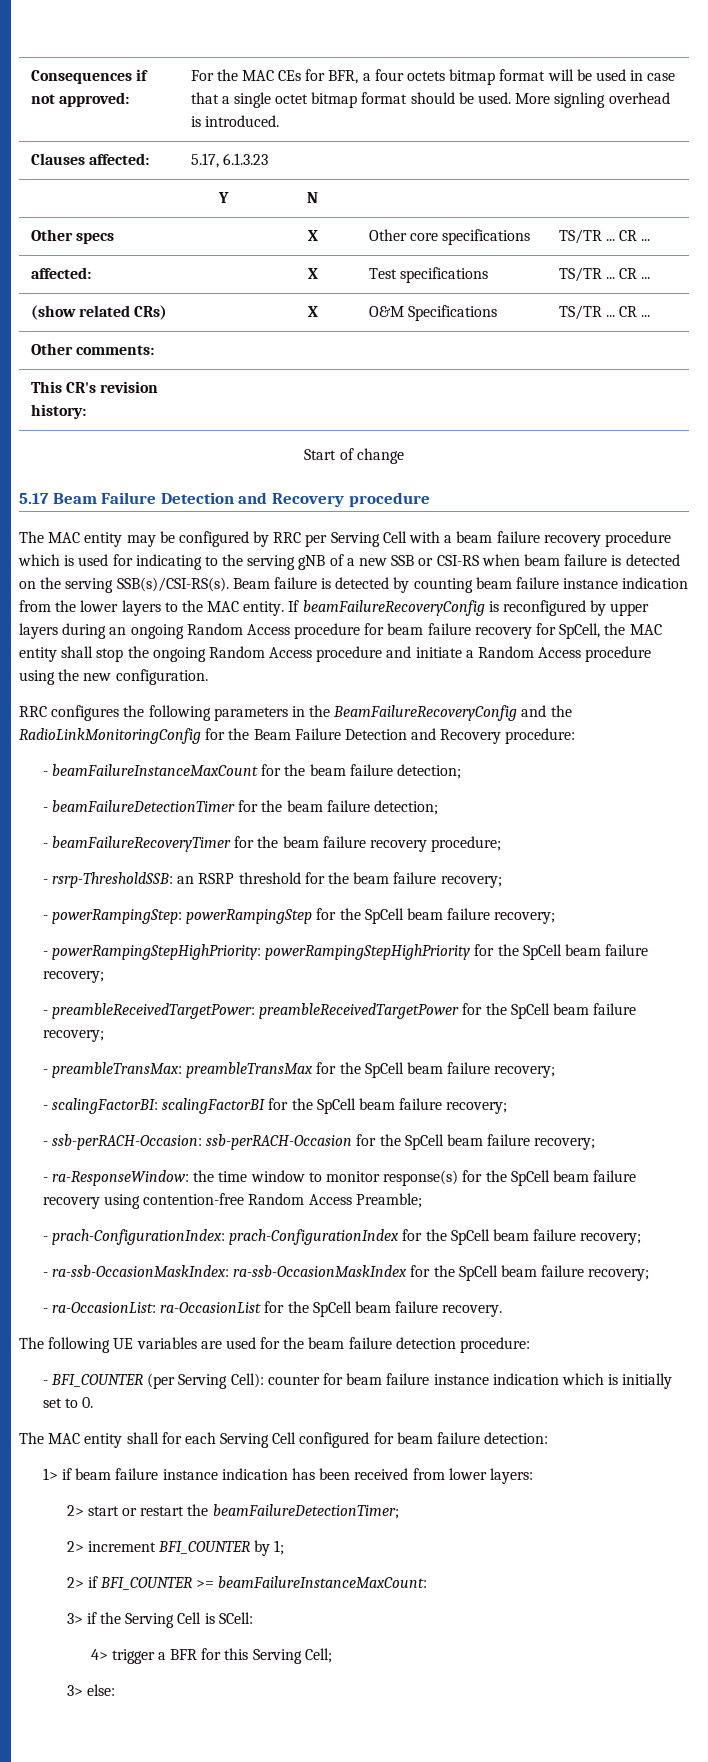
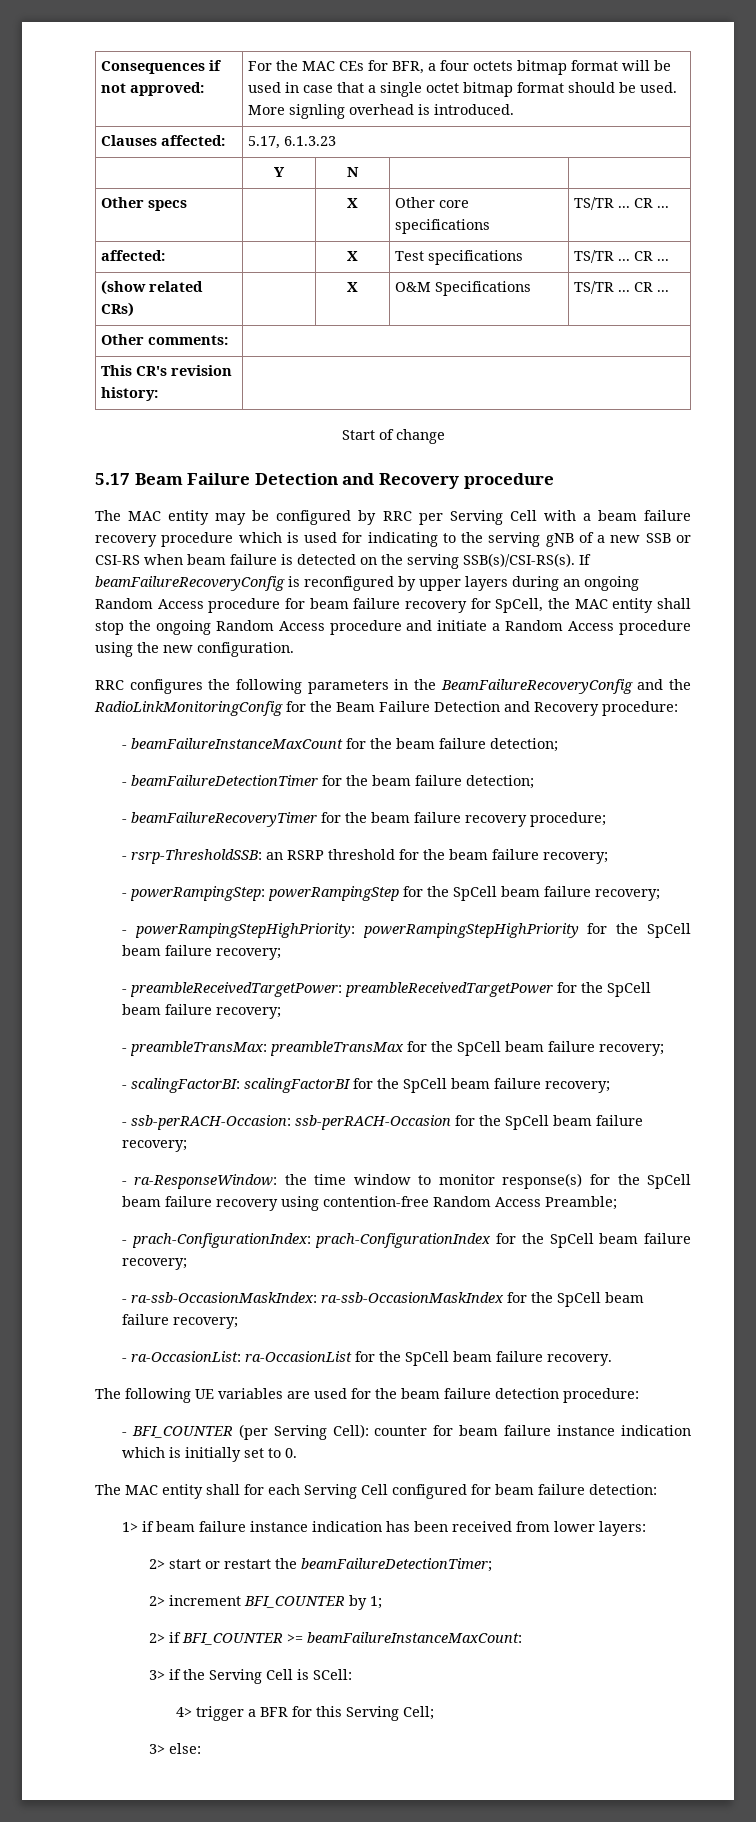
[232,577,689,593] [19,600,285,616] Beam failure is detected by counting beam failure instance indication from the lower layers to the MAC entity. -> (575, 560) none

